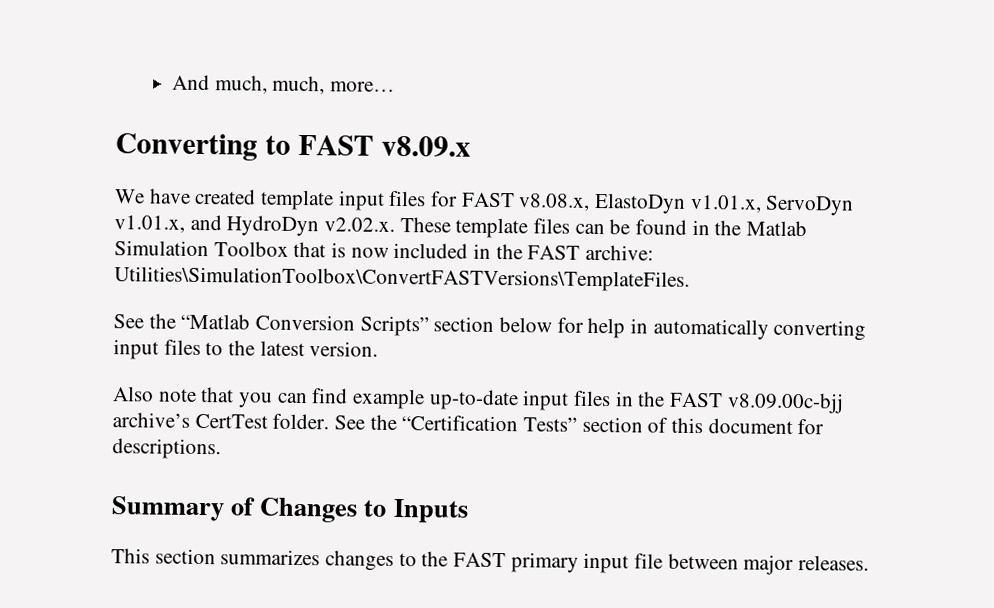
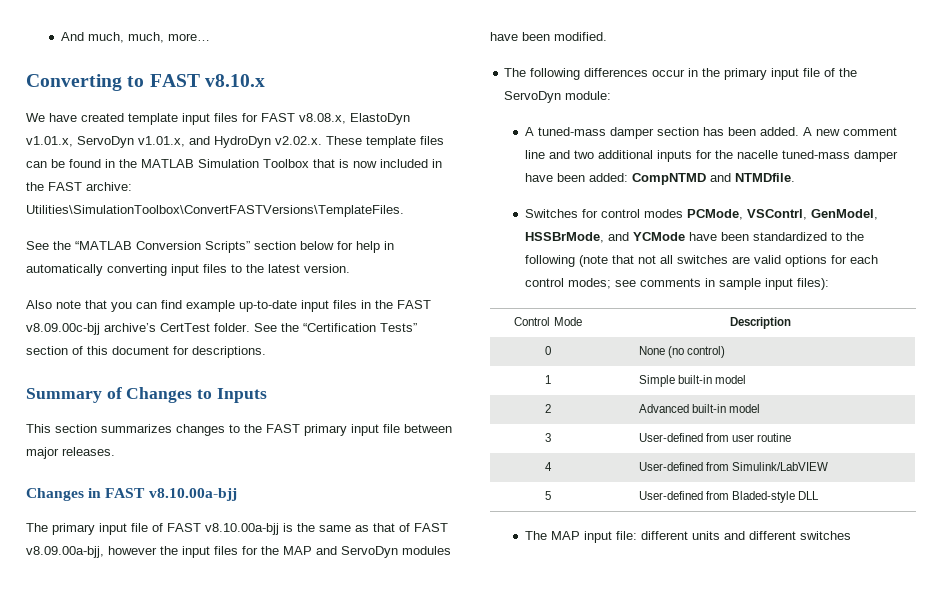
[380,135,471,157] v8.09.x -> [204,74,265,87] v8.10.x
[746,220,808,237] Matlab -> [141,159,194,168] MATLAB
[180,313,251,330] “Matlab -> [75,241,132,250] “MATLAB
(870, 563) none -> [26,488,237,501] [26,523,448,535] [26,546,451,558] [490,32,607,41] [504,68,858,80] [504,91,612,103] [524,127,897,139] [524,150,898,162] [524,173,795,185] [524,209,878,220] [524,232,864,243] [524,255,878,267] [524,278,829,290] [514,317,582,326] [730,317,791,329] [545,346,551,355] [638,346,725,358] [545,375,551,384] [638,375,746,387] [545,404,551,413] [638,404,760,413] [545,433,551,442] [638,433,792,442] [545,462,552,471] [638,462,828,471] [545,491,551,500] [638,491,820,503] [524,531,851,543] // Changes in FAST v8.10.00a-bjj // The primary input file of FAST v8.10.00a-bjj is the same as that of FAST v8.09.00a-bjj, however the input files for the MAP and ServoDyn modules have been modified. // The following differences occur in the primary input file of the ServoDyn module: // A tuned-mass damper section has been added. A new comment line and two additional inputs for the nacelle tuned-mass damper have been added: CompNTMD and NTMDfile. // Switches for control modes PCMode, VSContrl, GenModel, HSSBrMode, and YCMode have been standardized to the following (note that not all switches are valid options for each control modes; see comments in sample input files): // Control Mode | Description // 0 | None (no control) // 1 | Simple built-in model // 2 | Advanced built-in model // 3 | User-defined from user routine // 4 | User-defined from Simulink/LabVIEW // 5 | User-defined from Bladed-style DLL // The MAP input file: different units and different switches

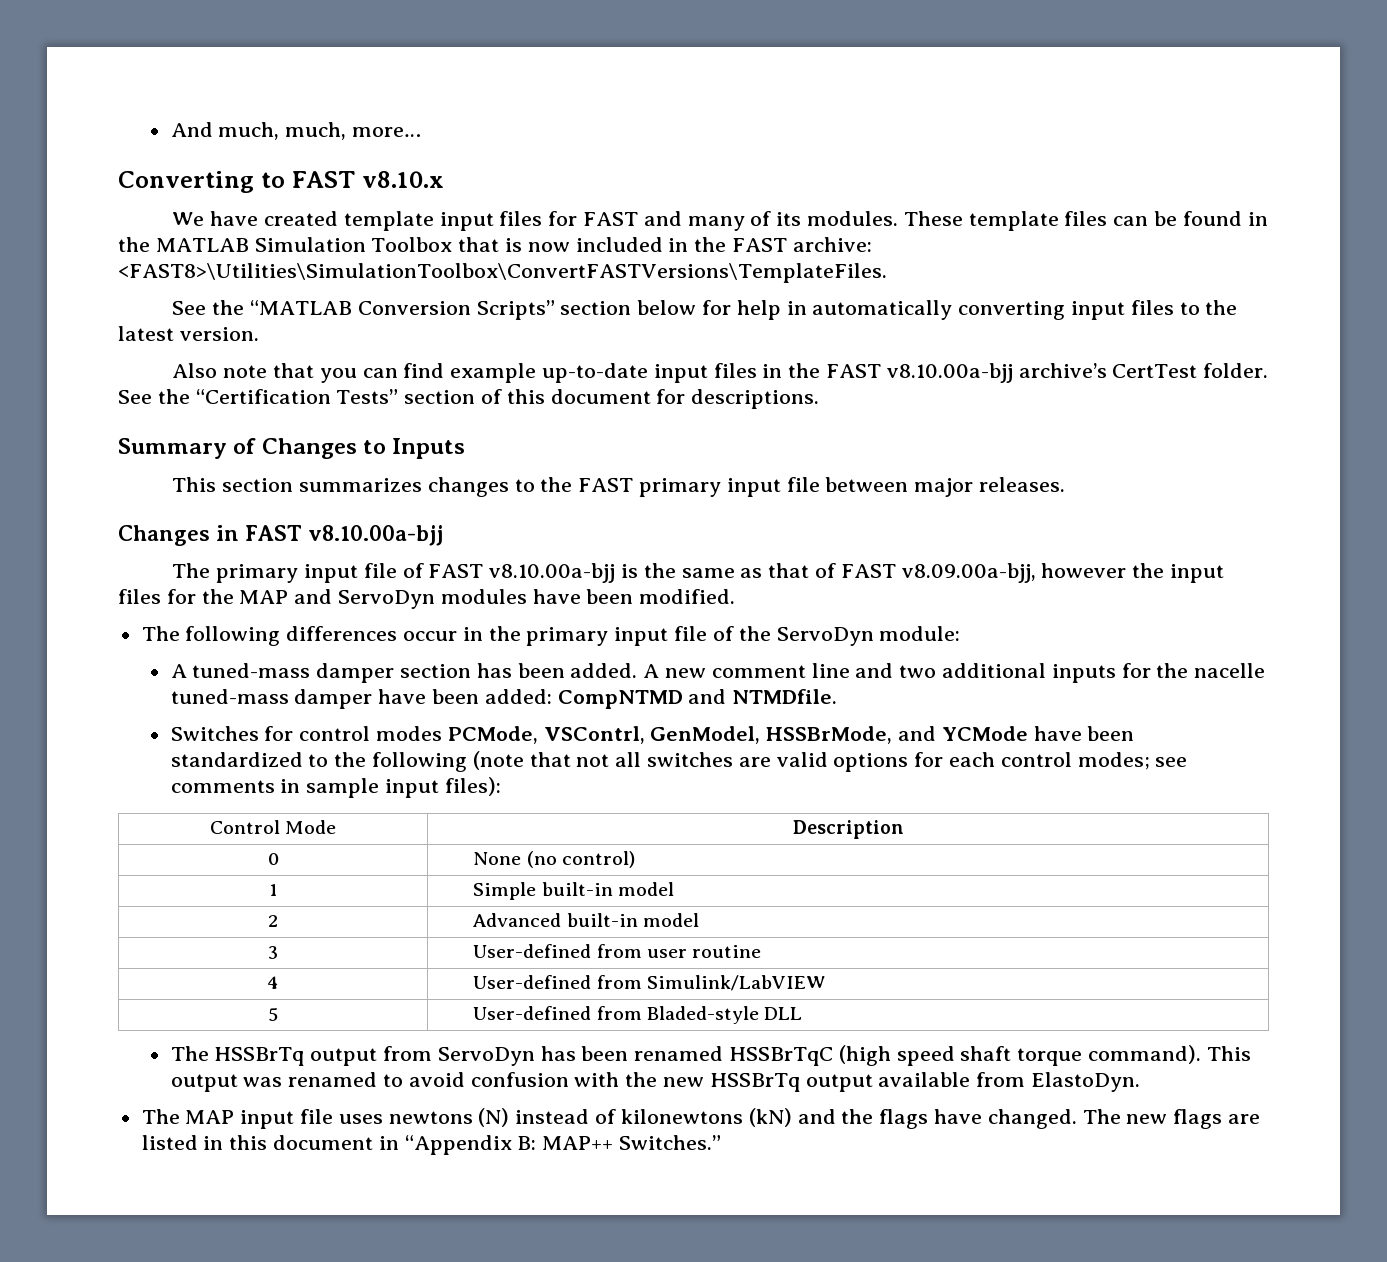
[299,113,410,125] [26,136,322,148] v8.08.x, ElastoDyn v1.01.x, ServoDyn v1.01.x, and HydroDyn v2.02.x. -> [643,211,898,231] and many of its modules.
[26,205,404,217] Utilities\SimulationToolbox\ConvertFASTVersions\TemplateFiles. -> [118,263,887,283] <FAST8>\Utilities\SimulationToolbox\ConvertFASTVersions\TemplateFiles.
[26,323,100,335] v8.09.00c-bjj -> [886,363,1013,383] v8.10.00a-bjj
[550,531,851,543] MAP input file: different units and different switches -> [214,1045,1251,1066] [170,1072,1140,1092] [141,1108,1260,1129] [141,1135,722,1155] HSSBrTq output from ServoDyn has been renamed HSSBrTqC (high speed shaft torque command). This output was renamed to avoid confusion with the new HSSBrTq output available from ElastoDyn. // The MAP input file uses newtons (N) instead of kilonewtons (kN) and the flags have changed. The new flags are listed in this document in “Appendix B: MAP++ Switches.”

